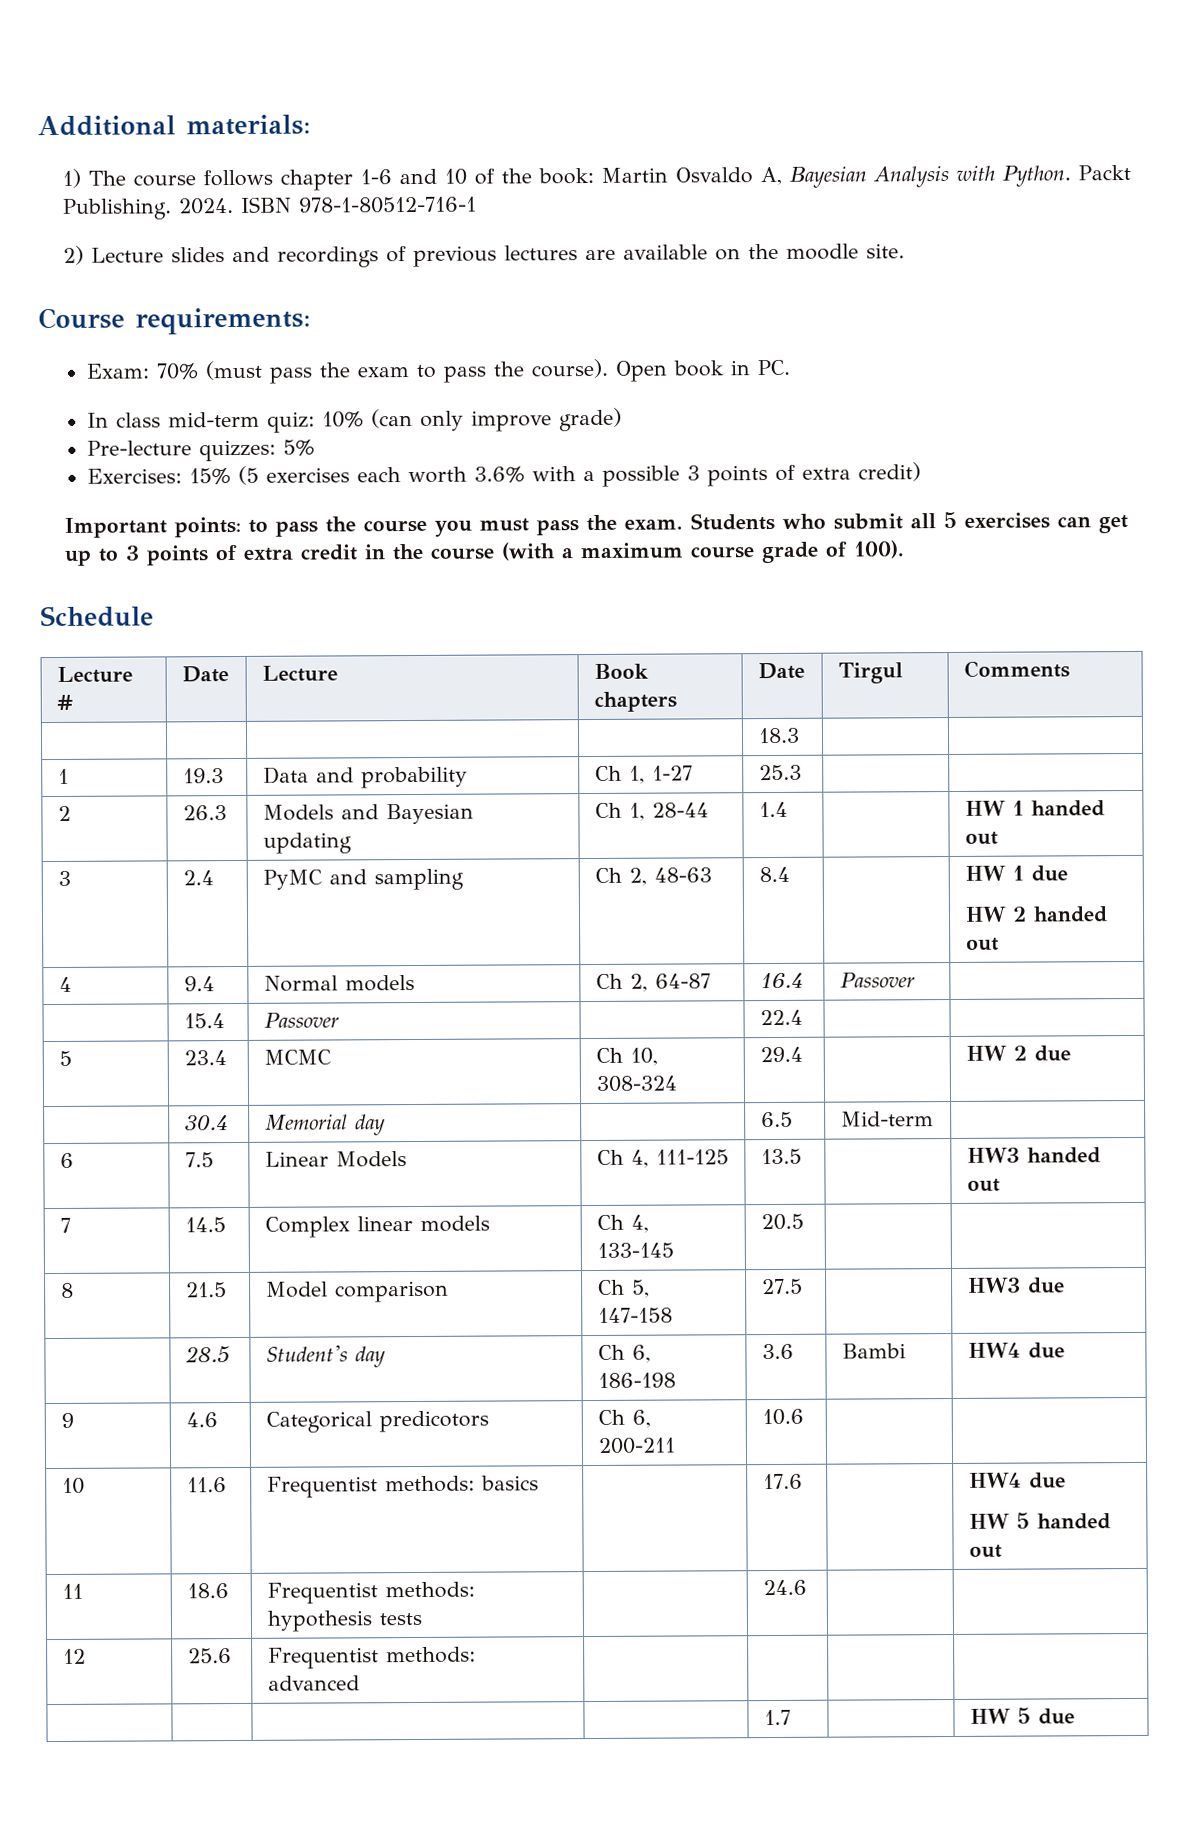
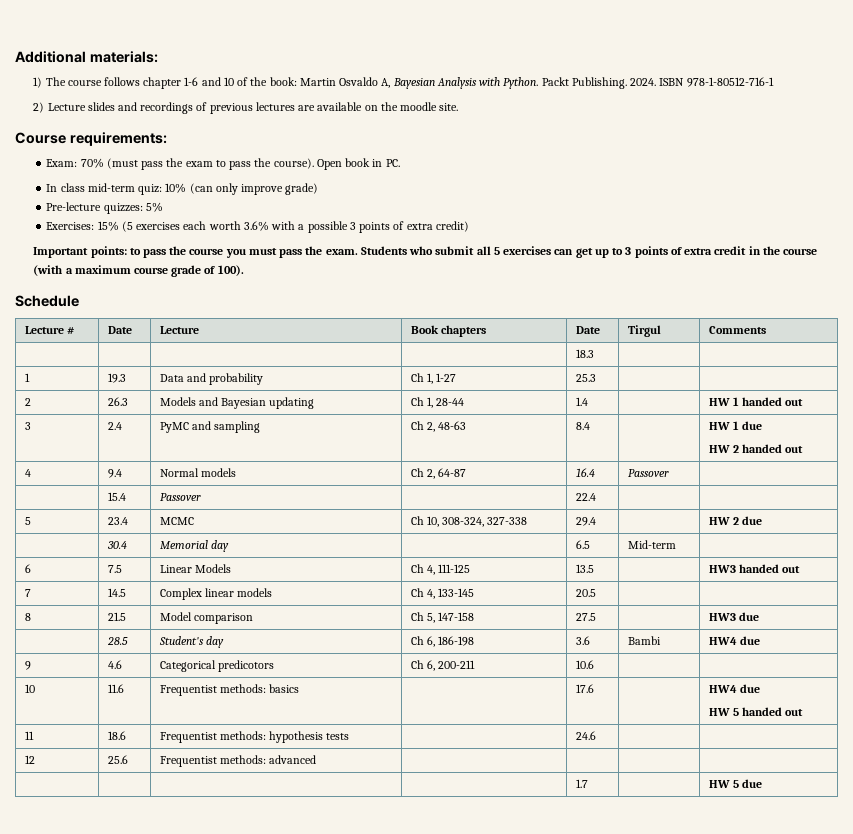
[595,1075,677,1092] 308-324 -> [442,517,528,527] 308-324, 327-338

